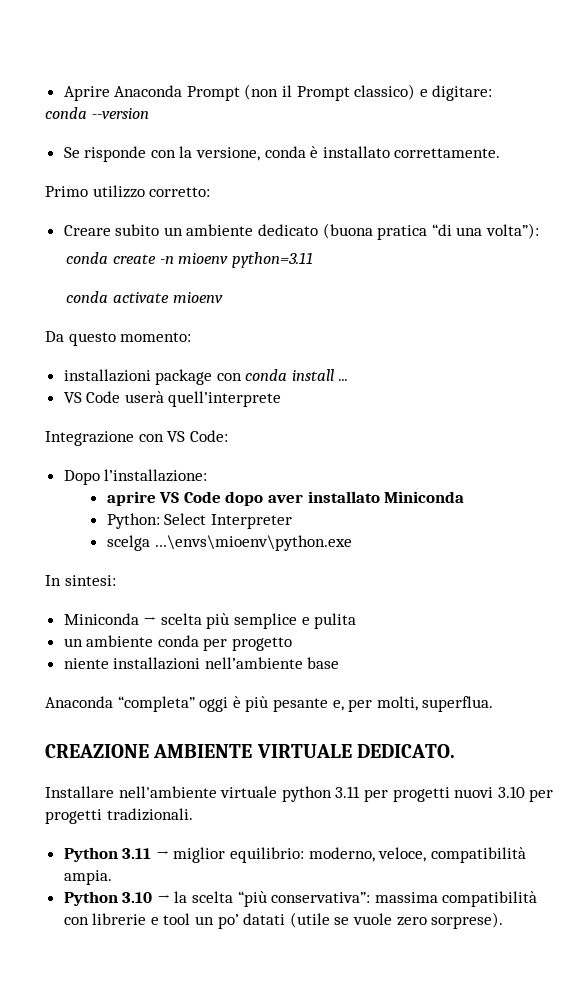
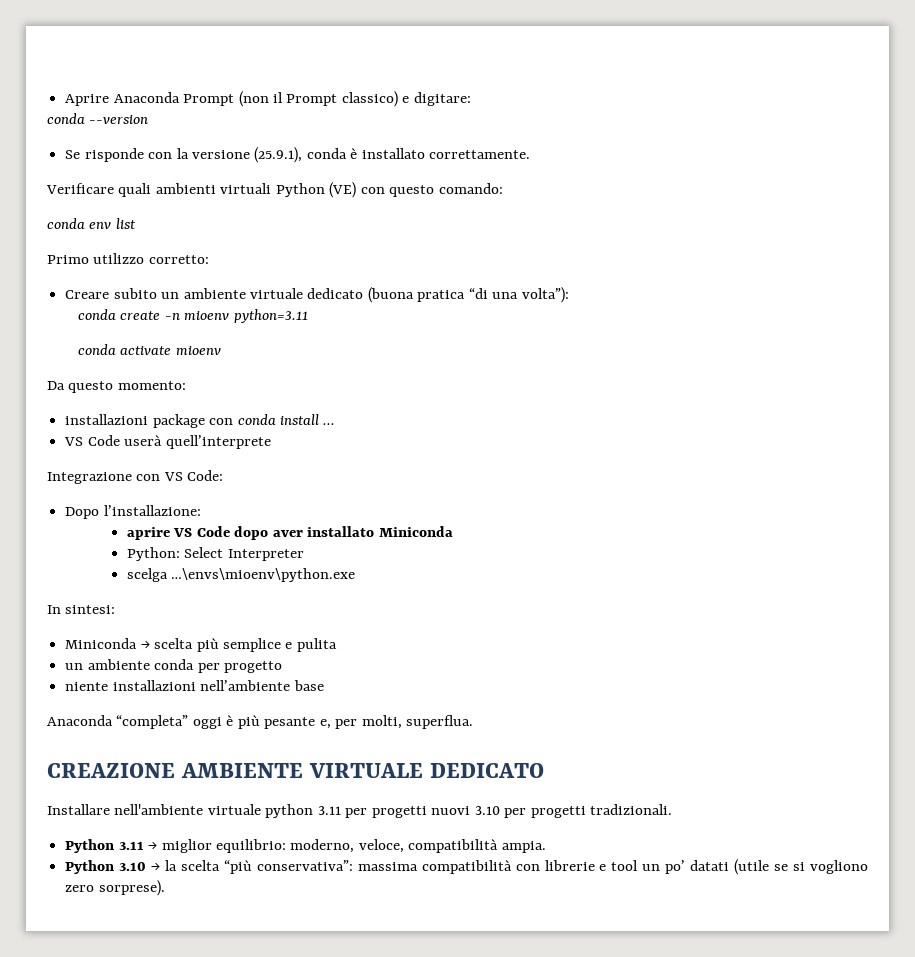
[196,147,261,161] versione, -> [191,147,303,163] versione (25.9.1),
(501, 153) none -> [46,182,503,198] [47,218,136,229] // Verificare quali ambienti virtuali Python (VE) con questo comando: // conda env list
(254, 230) none -> [249,288,303,299] virtuale
[356,744,455,758] DEDICATO. -> [430,763,545,778] DEDICATO
[353,913,393,925] vuole -> [793,860,868,874] si vogliono

